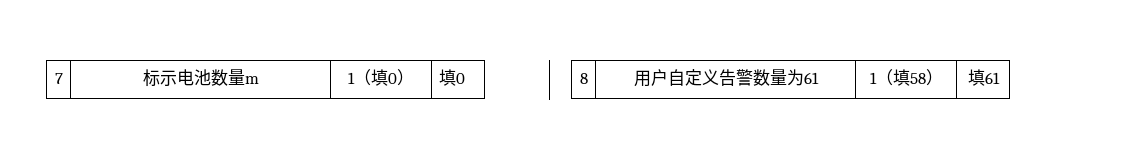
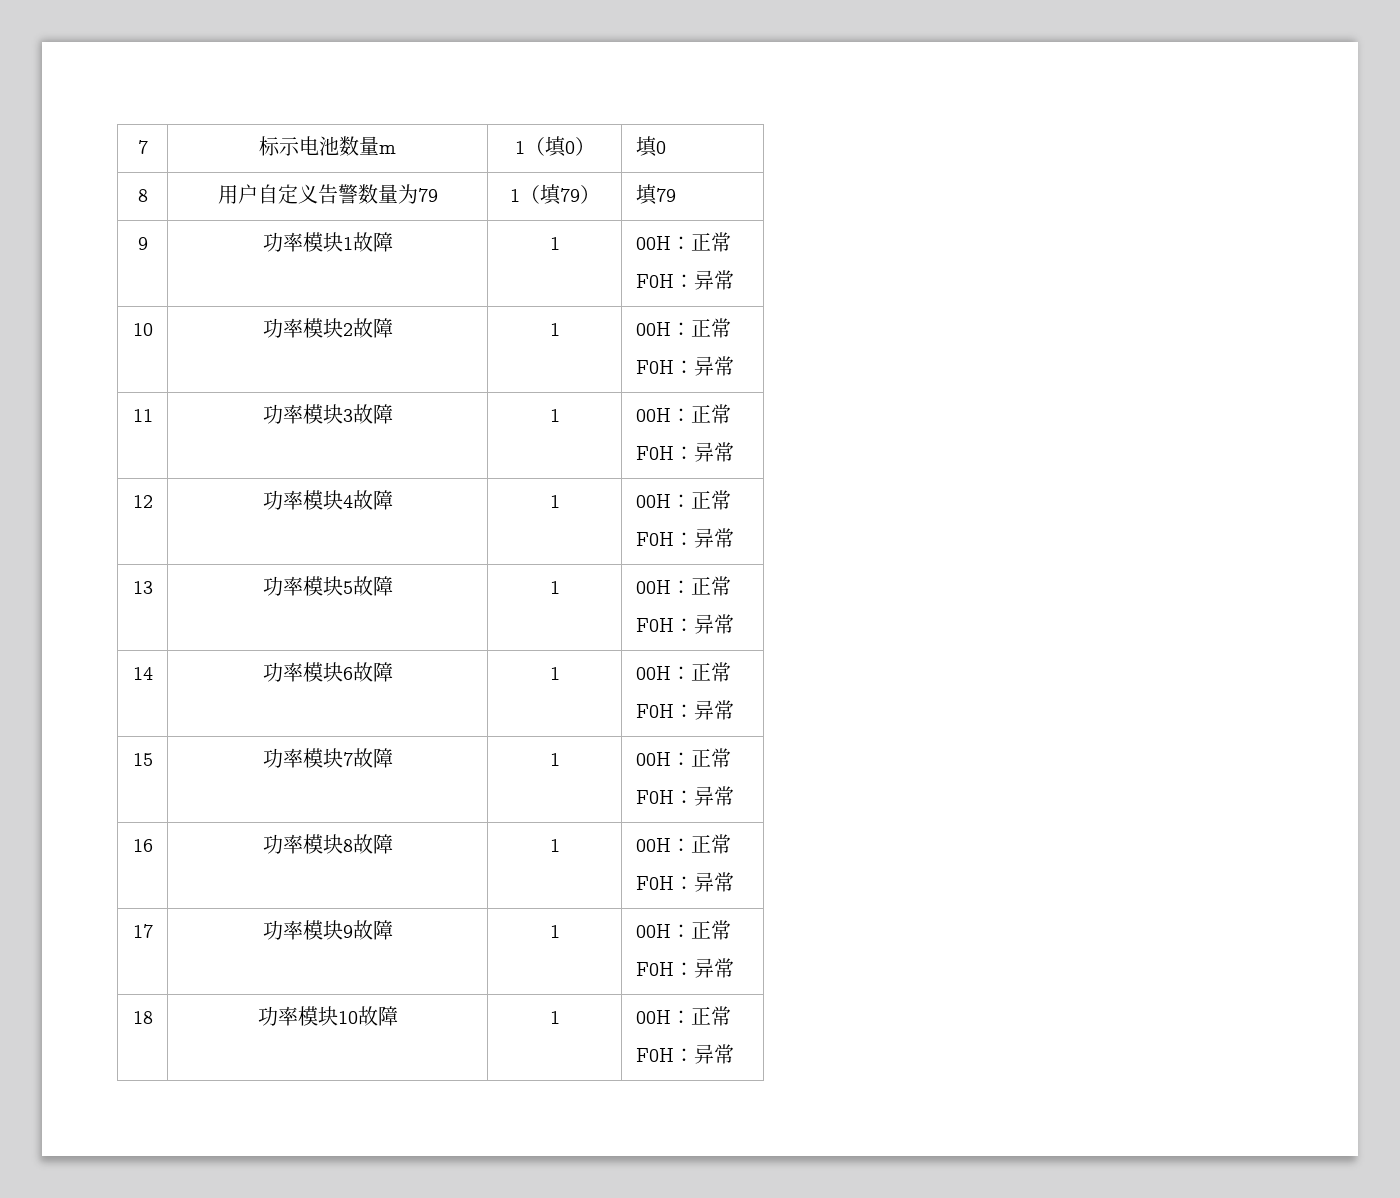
[803,72,819,84] [869,69,943,86] [967,69,1000,86] 61 | 1（填58） | 填61 -> [417,188,438,202] [509,184,600,205] [635,184,676,205] [137,237,148,250] [262,232,393,252] [549,237,560,250] [635,232,731,252] [635,270,734,290] [132,323,153,336] [262,318,393,338] [549,323,560,336] [635,318,731,338] [635,356,734,376] [132,409,153,422] [262,404,393,424] [549,409,560,422] [635,404,731,424] [635,442,734,462] [132,495,153,508] [262,490,393,510] [549,495,560,508] [635,490,731,510] [635,528,734,548] [132,581,153,594] [262,576,393,596] [549,581,560,594] [635,576,731,596] [635,614,734,634] [132,667,153,680] [262,662,393,682] [549,667,560,680] [635,662,731,682] [635,700,734,720] [132,753,153,766] [262,748,393,768] [549,753,560,766] [635,748,731,768] [635,786,734,806] [132,839,153,852] [262,834,393,854] [549,839,560,852] [635,834,731,854] [635,872,734,892] [132,924,153,938] [262,920,393,940] [549,925,560,938] [635,920,731,940] [635,958,734,978] [132,1011,153,1024] [257,1006,398,1026] [549,1011,560,1024] [635,1006,731,1026] [635,1044,734,1064] 79 | 1（填79） | 填79 // 9 | 功率模块1故障 | 1 | 00H：正常 // F0H：异常 // 10 | 功率模块2故障 | 1 | 00H：正常 // F0H：异常 // 11 | 功率模块3故障 | 1 | 00H：正常 // F0H：异常 // 12 | 功率模块4故障 | 1 | 00H：正常 // F0H：异常 // 13 | 功率模块5故障 | 1 | 00H：正常 // F0H：异常 // 14 | 功率模块6故障 | 1 | 00H：正常 // F0H：异常 // 15 | 功率模块7故障 | 1 | 00H：正常 // F0H：异常 // 16 | 功率模块8故障 | 1 | 00H：正常 // F0H：异常 // 17 | 功率模块9故障 | 1 | 00H：正常 // F0H：异常 // 18 | 功率模块10故障 | 1 | 00H：正常 // F0H：异常

